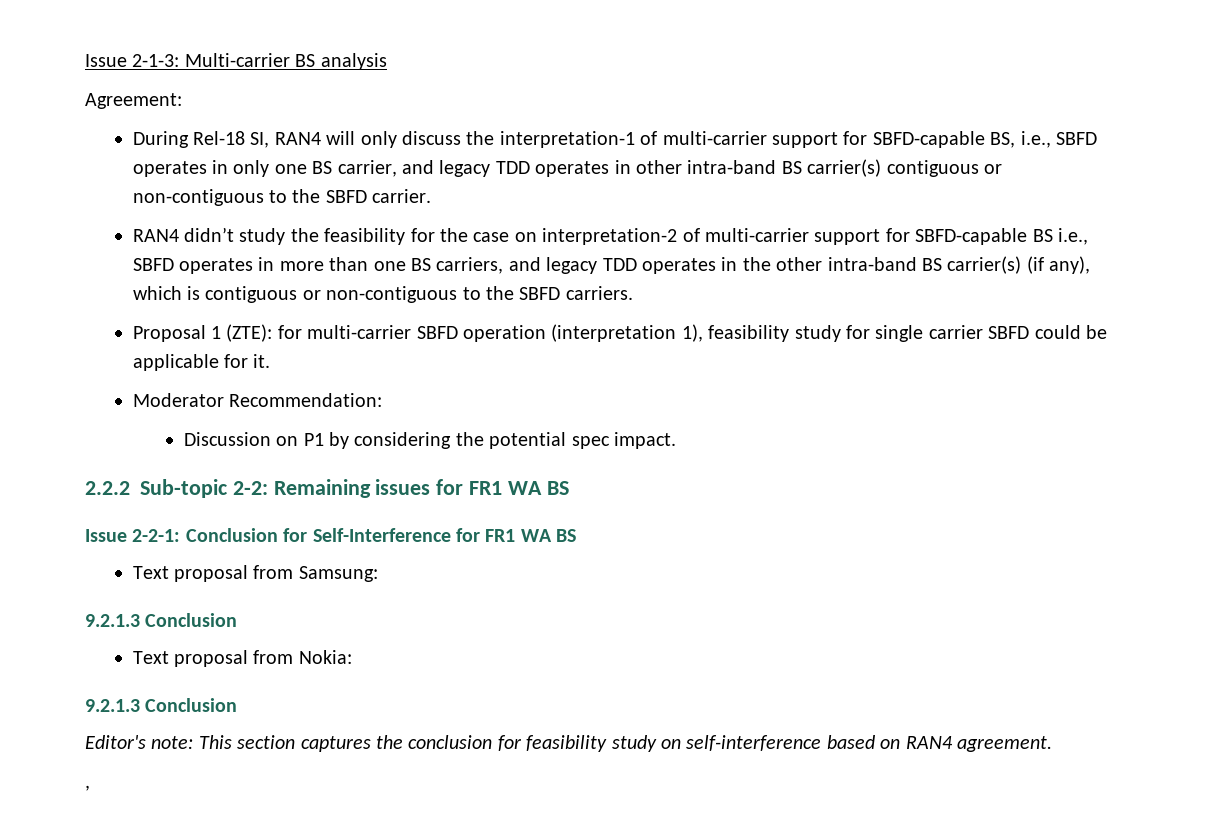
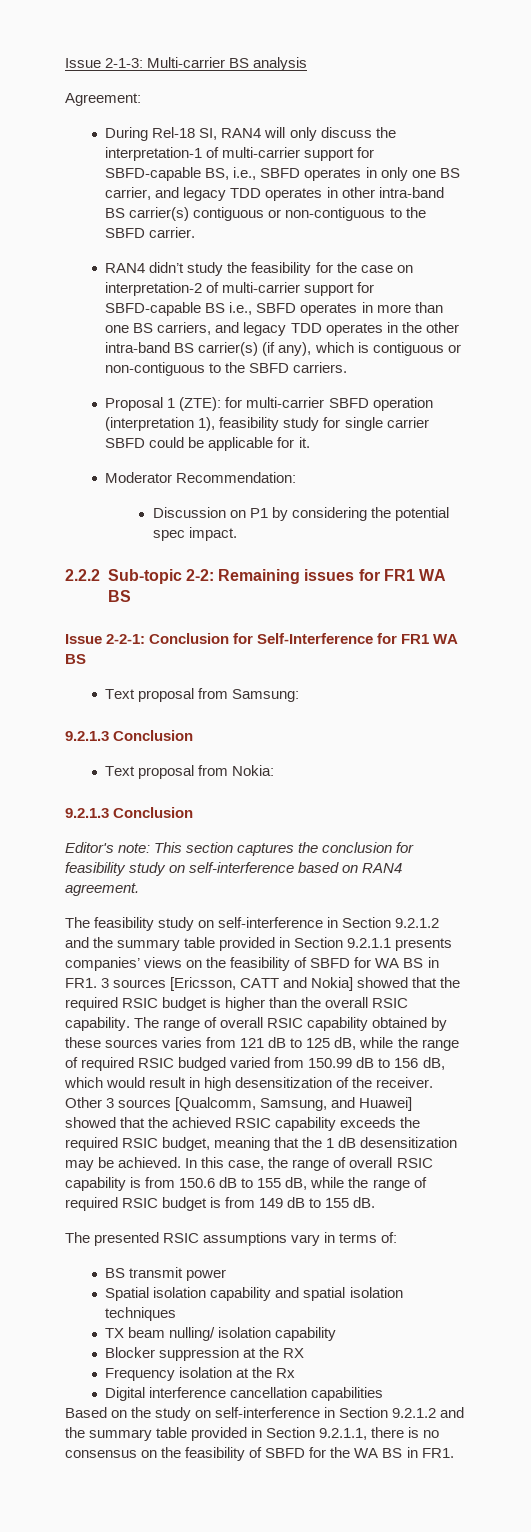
[85,785,90,791] , -> [65,917,440,931] [65,937,453,951] [65,957,439,971] [65,977,461,991] [65,997,409,1011] [65,1017,448,1031] [65,1037,459,1051] [65,1057,445,1071] [64,1077,434,1091] [65,1097,413,1111] [65,1117,421,1131] [65,1137,458,1151] [65,1157,433,1171] [65,1177,427,1191] [65,1197,376,1211] [65,1232,398,1246] [105,1267,227,1281] [105,1287,403,1301] [105,1307,177,1321] [105,1327,337,1341] [105,1347,305,1361] [105,1367,296,1381] [105,1387,384,1401] [65,1407,465,1421] [65,1427,440,1441] [65,1447,454,1461] The feasibility study on self-interference in Section 9.2.1.2 and the summary table provided in Section 9.2.1.1 presents companies’ views on the feasibility of SBFD for WA BS in FR1. 3 sources [Ericsson, CATT and Nokia] showed that the required RSIC budget is higher than the overall RSIC capability. The range of overall RSIC capability obtained by these sources varies from 121 dB to 125 dB, while the range of required RSIC budged varied from 150.99 dB to 156 dB, which would result in high desensitization of the receiver. Other 3 sources [Qualcomm, Samsung, and Huawei] showed that the achieved RSIC capability exceeds the required RSIC budget, meaning that the 1 dB desensitization may be achieved. In this case, the range of overall RSIC capability is from 150.6 dB to 155 dB, while the range of required RSIC budget is from 149 dB to 155 dB. // The presented RSIC assumptions vary in terms of: // BS transmit power // Spatial isolation capability and spatial isolation techniques // TX beam nulling/ isolation capability // Blocker suppression at the RX // Frequency isolation at the Rx // Digital interference cancellation capabilities // Based on the study on self-interference in Section 9.2.1.2 and the summary table provided in Section 9.2.1.1, there is no consensus on the feasibility of SBFD for the WA BS in FR1.

